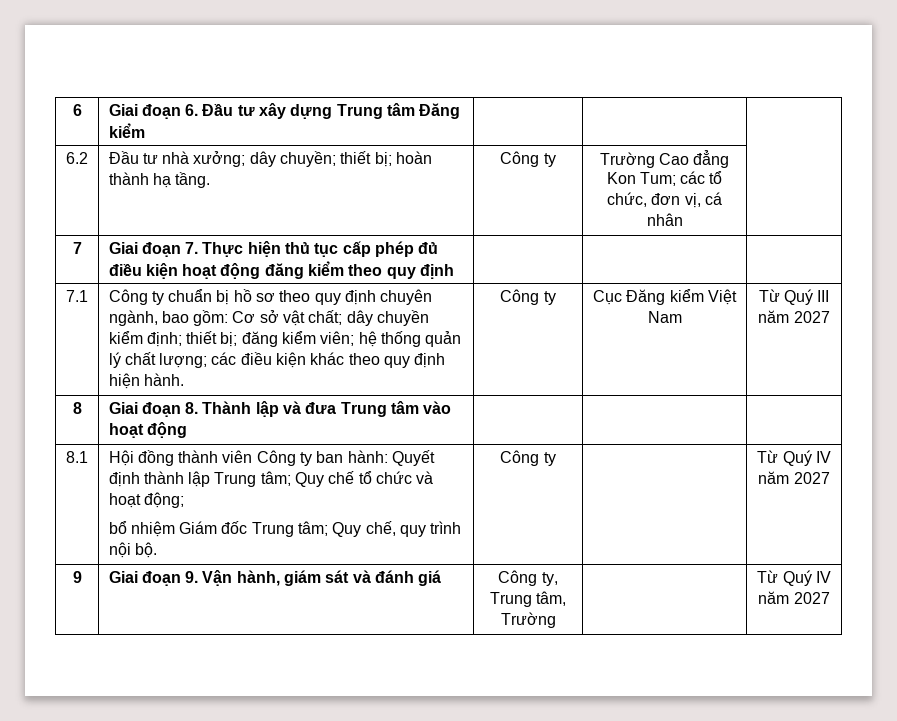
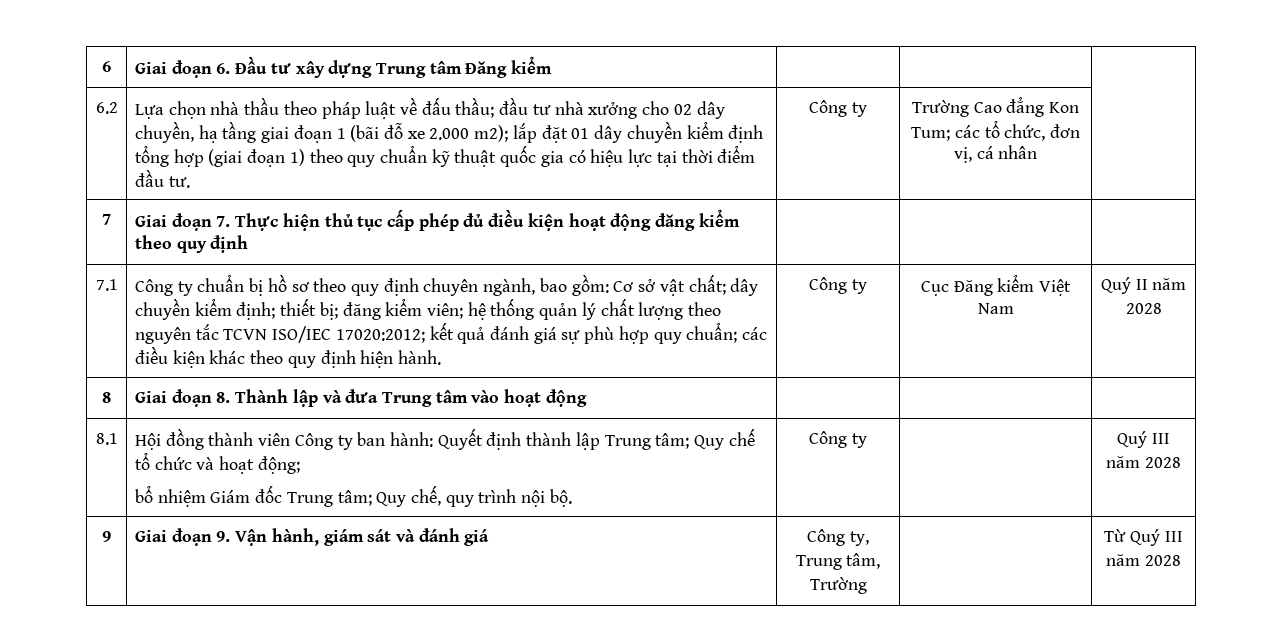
[108,151,433,167] [108,172,211,188] Đầu tư nhà xưởng; dây chuyền; thiết bị; hoàn thành hạ tầng. -> [134,97,725,119] [134,121,764,143] [134,145,756,167] [134,169,190,188] Lựa chọn nhà thầu theo pháp luật về đấu thầu; đầu tư nhà xưởng cho 02 dây chuyền, hạ tầng giai đoạn 1 (bãi đỗ xe 2.000 m2); lắp đặt 01 dây chuyền kiểm định tổng hợp (giai đoạn 1) theo quy chuẩn kỹ thuật quốc gia có hiệu lực tại thời điểm đầu tư.
[159,353,208,368] lượng; -> [638,302,722,320] [134,322,738,344] lượng theo nguyên tắc TCVN ISO/IEC 17020:2012; kết quả đánh giá sự phù hợp quy chuẩn;
[758,289,830,305] [758,310,830,323] Từ Quý III năm 2027 -> [1100,277,1187,294] [1125,303,1162,314] Quý II năm 2028
[757,450,831,466] [758,471,830,484] Từ Quý IV năm 2027 -> [1117,431,1170,448] [1106,456,1181,468] Quý III năm 2028
[815,571,831,583] [758,591,830,604] IV năm 2027 -> [1164,531,1183,542] [1106,554,1181,566] III năm 2028

